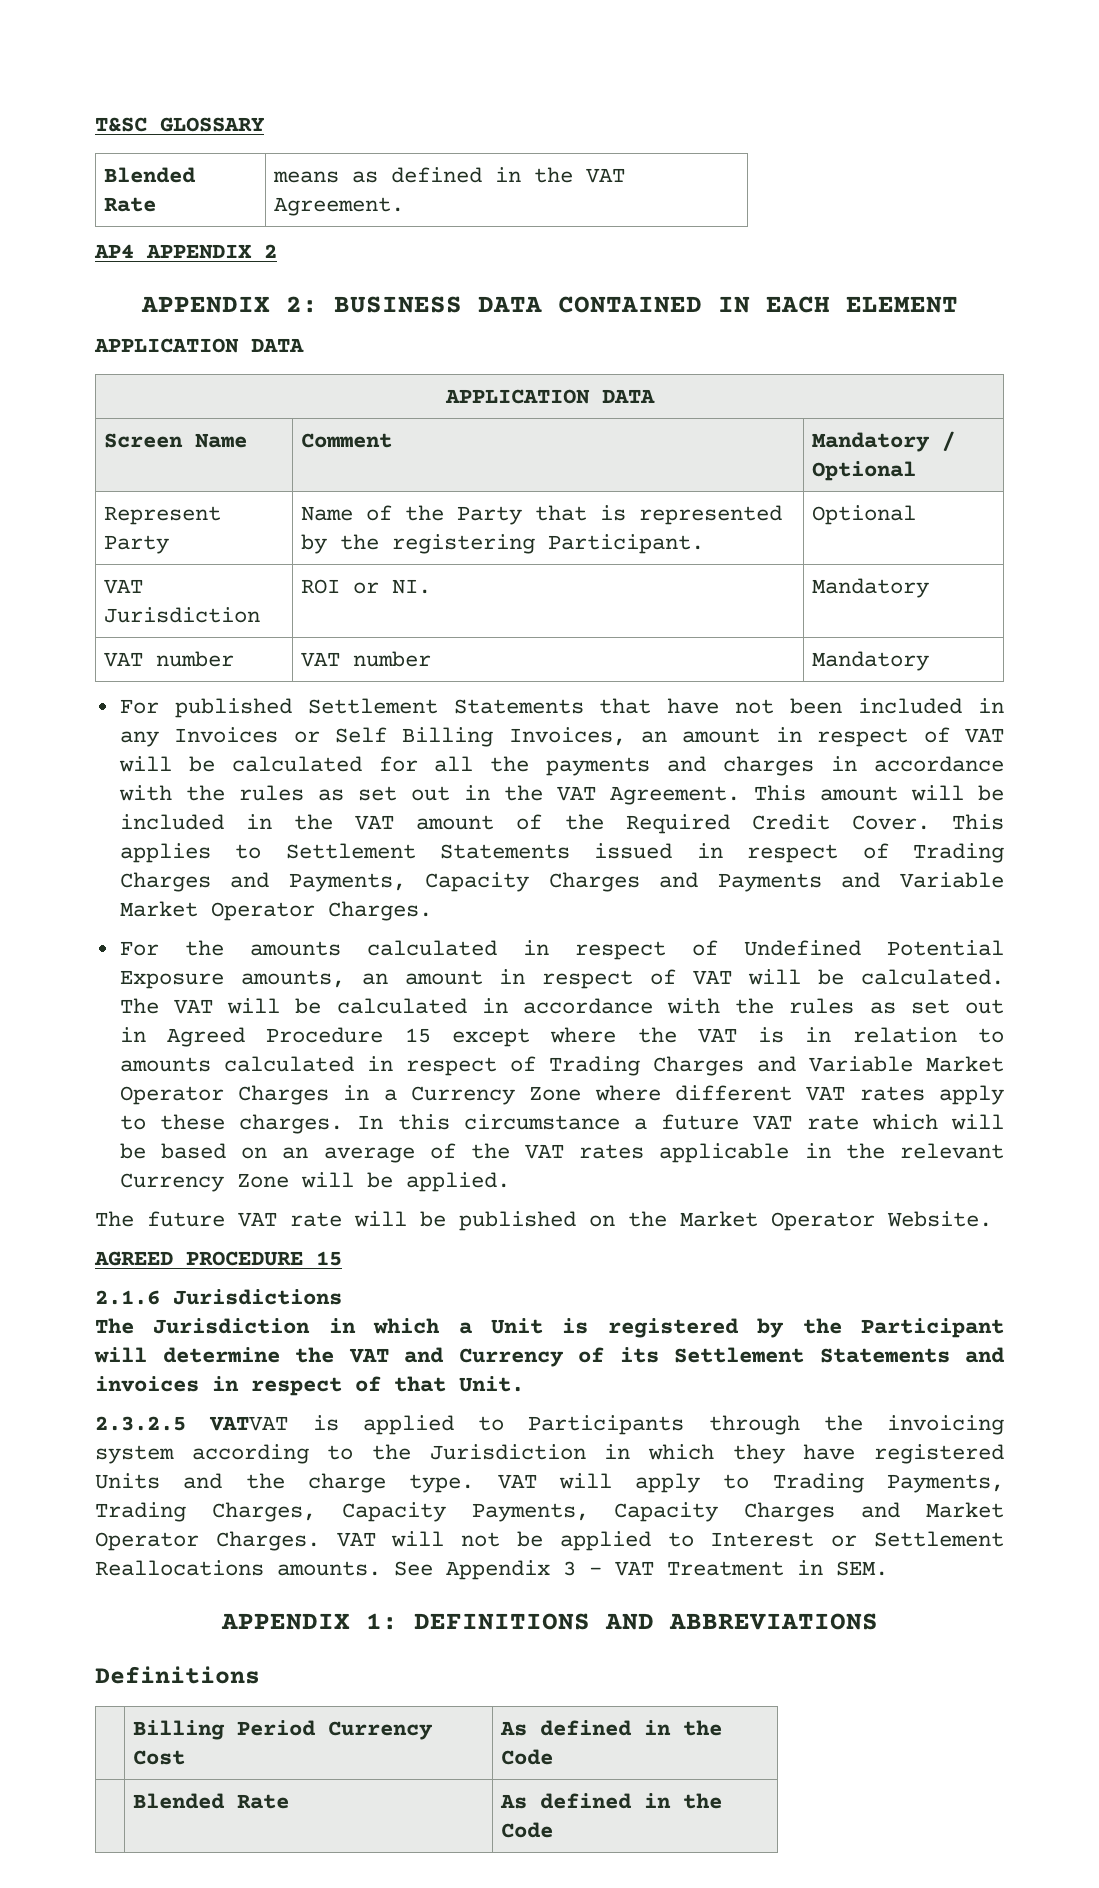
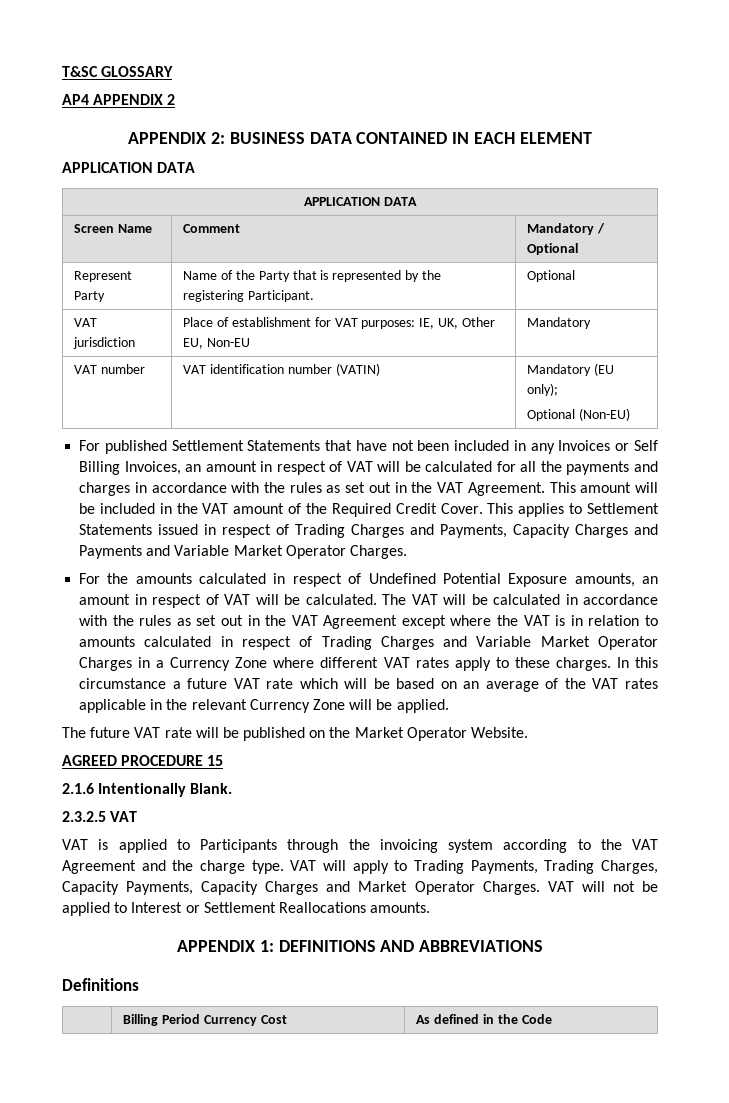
[104,167,197,183] [104,197,157,212] [273,167,626,183] [274,197,405,216] // Blended Rate | means as defined in the VAT Agreement. -> (174, 71) none
[104,607,261,623] [301,579,432,594] Jurisdiction | ROI or NI. -> [73,337,136,349] [183,317,495,329] [183,338,251,349] jurisdiction | Place of establishment for VAT purposes: IE, UK, Other EU, Non-EU
[353,651,432,667] [812,651,930,671] number | Mandatory -> [210,363,380,376] [527,363,615,376] [527,383,559,396] [527,408,631,421] identification number (VATIN) | Mandatory (EU only); // Optional (Non-EU)
[167,1027,431,1047] Agreed Procedure 15 -> [265,615,398,629] the VAT Agreement
[173,1289,342,1305] [95,1318,1004,1338] [94,1347,1005,1367] [95,1376,524,1396] Jurisdictions // The Jurisdiction in which a Unit is registered by the Participant will determine the VAT and Currency of its Settlement Statements and invoices in respect of that Unit. -> [98,783,233,797] Intentionally Blank.
[209,1416,289,1431] VATVAT -> [110,811,138,822] [62,839,88,850] VAT // VAT
[429,1444,1004,1464] [95,1473,160,1489] Jurisdiction in which they have registered Units -> [632,839,658,850] [62,860,136,874] VAT Agreement
[394,1560,888,1580] See Appendix 3 – VAT Treatment in SEM. -> (431, 907) none
[133,1793,290,1809] [500,1793,723,1809] [501,1822,554,1838] // | Blended Rate | As defined in the Code -> (552, 1019) none

